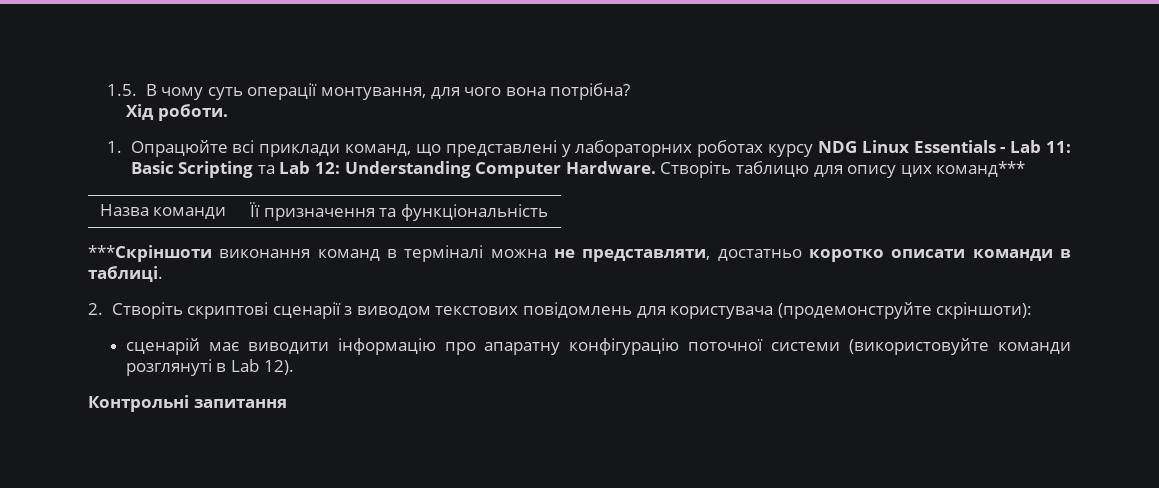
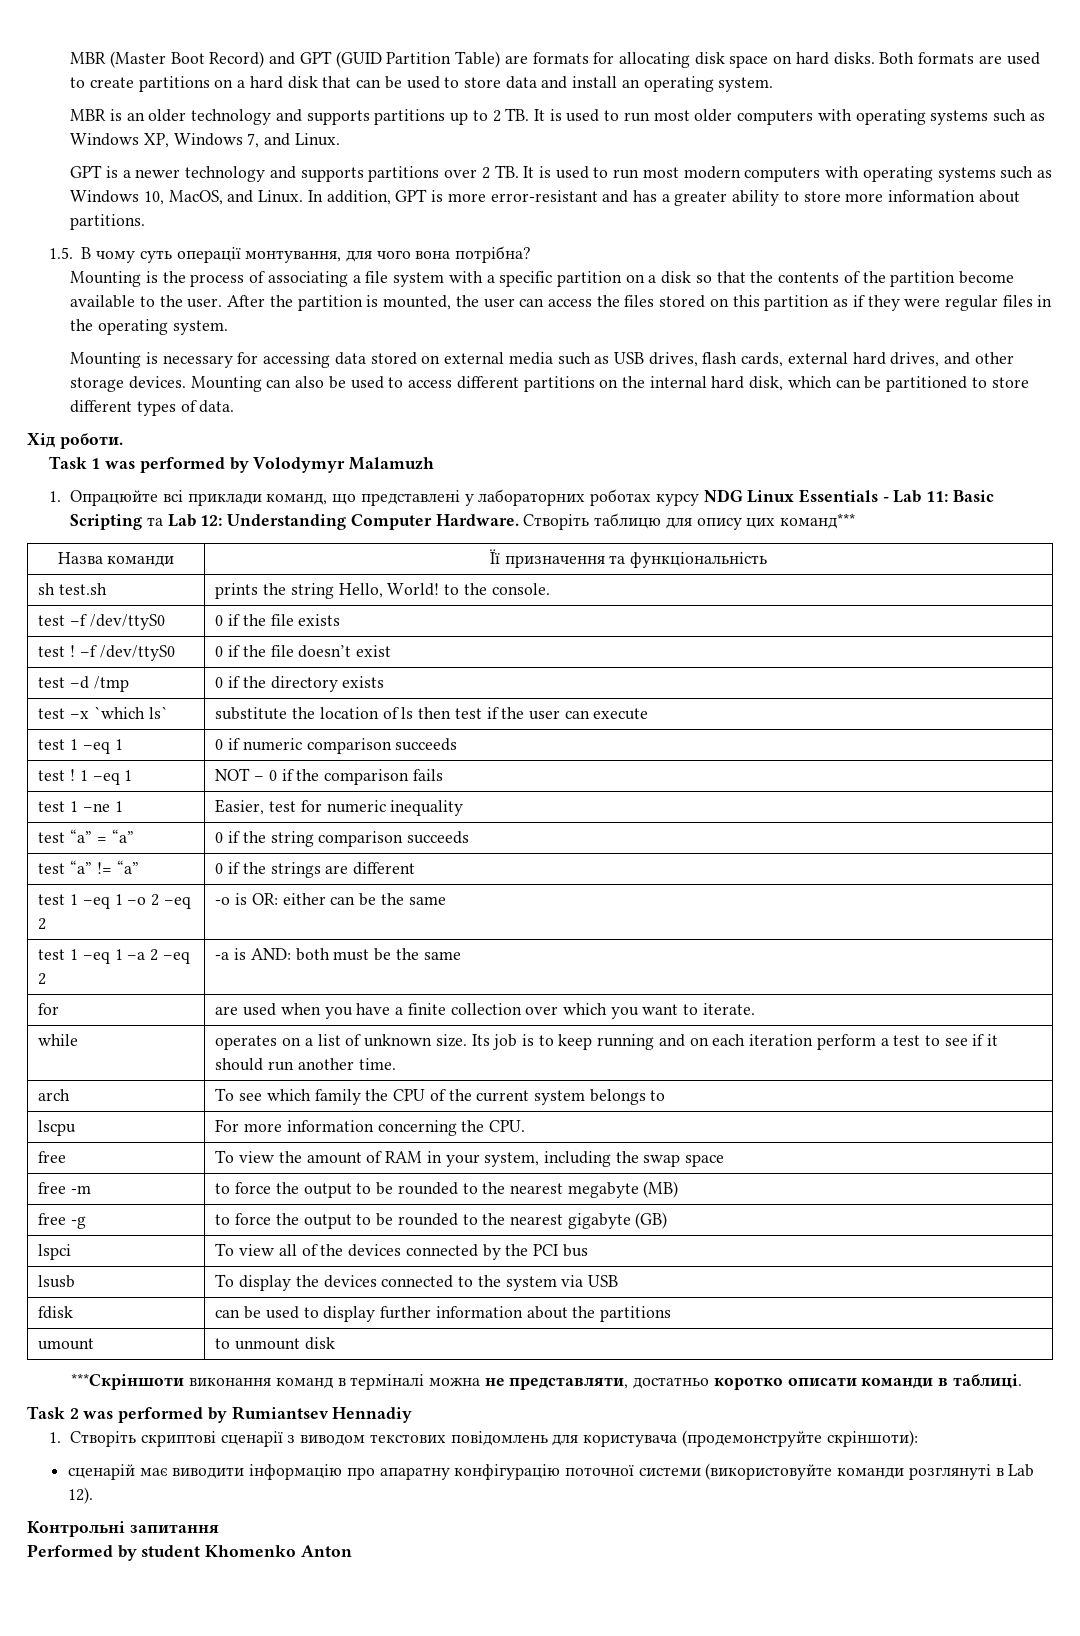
(107, 90) none -> [70,51,1040,68] [70,76,774,92] [70,108,1045,125] [70,133,340,148] [70,165,1052,182] [70,189,1020,206] [70,214,146,230] MBR (Master Boot Record) and GPT (GUID Partition Table) are formats for allocating disk space on hard disks. Both formats are used to create partitions on a hard disk that can be used to store data and install an operating system. // MBR is an older technology and supports partitions up to 2 TB. It is used to run most older computers with operating systems such as Windows XP, Windows 7, and Linux. // GPT is a newer technology and supports partitions over 2 TB. It is used to run most modern computers with operating systems such as Windows 10, MacOS, and Linux. In addition, GPT is more error-resistant and has a greater ability to store more information about partitions. //
[126,104,228,121] Хід роботи. -> [70,271,1014,287] [70,295,1053,311] [70,319,228,335] [70,352,1014,368] [70,376,1029,392] [70,400,235,416] [27,433,123,449] [48,456,434,473] Mounting is the process of associating a file system with a specific partition on a disk so that the contents of the partition become available to the user. After the partition is mounted, the user can access the files stored on this partition as if they were regular files in the operating system. // Mounting is necessary for accessing data stored on external media such as USB drives, flash cards, external hard drives, and other storage devices. Mounting can also be used to access different partitions on the internal hard disk, which can be partitioned to store different types of data. // Хід роботи. // Task 1 was performed by Volodymyr Malamuzh
(548, 212) none -> [38,583,108,595] [215,583,550,599] [38,614,165,630] [215,614,341,626] [38,645,175,661] [215,645,392,658] [38,676,129,692] [215,676,385,692] [38,706,168,719] [215,707,649,720] [38,739,123,754] [215,738,458,754] [38,769,133,785] [215,768,443,785] [38,801,123,812] [215,799,464,816] [38,829,134,843] [215,831,470,847] [38,860,139,874] [215,862,416,878] [38,894,191,909] [38,918,47,930] [215,893,446,906] [38,949,190,964] [38,973,47,985] [215,948,461,961] [38,1003,60,1015] [215,1003,755,1019] [38,1034,79,1046] [215,1034,999,1050] [215,1058,396,1071] [38,1089,71,1101] [215,1088,666,1105] [38,1120,77,1136] [215,1119,526,1136] [38,1151,67,1163] [215,1150,725,1167] [38,1182,92,1194] [215,1181,679,1198] [38,1213,87,1229] [215,1212,668,1229] [38,1244,72,1260] [215,1243,588,1260] [38,1275,76,1288] [215,1274,619,1291] [38,1306,74,1319] [215,1306,672,1322] [38,1338,95,1350] [215,1337,335,1350] // sh test.sh | prints the string Hello, World! to the console. // test –f /dev/ttyS0 | 0 if the file exists // test ! –f /dev/ttyS0 | 0 if the file doesn’t exist // test –d /tmp | 0 if the directory exists // test –x `which ls` | substitute the location of ls then test if the user can execute // test 1 –eq 1 | 0 if numeric comparison succeeds // test ! 1 –eq 1 | NOT – 0 if the comparison fails // test 1 –ne 1 | Easier, test for numeric inequality // test “a” = “a” | 0 if the string comparison succeeds // test “a” != “a” | 0 if the strings are different // test 1 –eq 1 –o 2 –eq 2 | -o is OR: either can be the same // test 1 –eq 1 –a 2 –eq 2 | -a is AND: both must be the same // for | are used when you have a finite collection over which you want to iterate. // while | operates on a list of unknown size. Its job is to keep running and on each iteration perform a test to see if it should run another time. // arch | To see which family the CPU of the current system belongs to // lscpu | For more information concerning the CPU. // free | To view the amount of RAM in your system, including the swap space // free -m | to force the output to be rounded to the nearest megabyte (MB) // free -g | to force the output to be rounded to the nearest gigabyte (GB) // lspci | To view all of the devices connected by the PCI bus // lsusb | To display the devices connected to the system via USB // fdisk | can be used to display further information about the partitions // umount | to unmount disk
[88,303,103,315] 2. -> [27,1406,413,1423] [48,1432,61,1443] Task 2 was performed by Rumiantsev Hennadiy // 1.
(287, 403) none -> [27,1544,352,1561] // Performed by student Khomenko Anton

